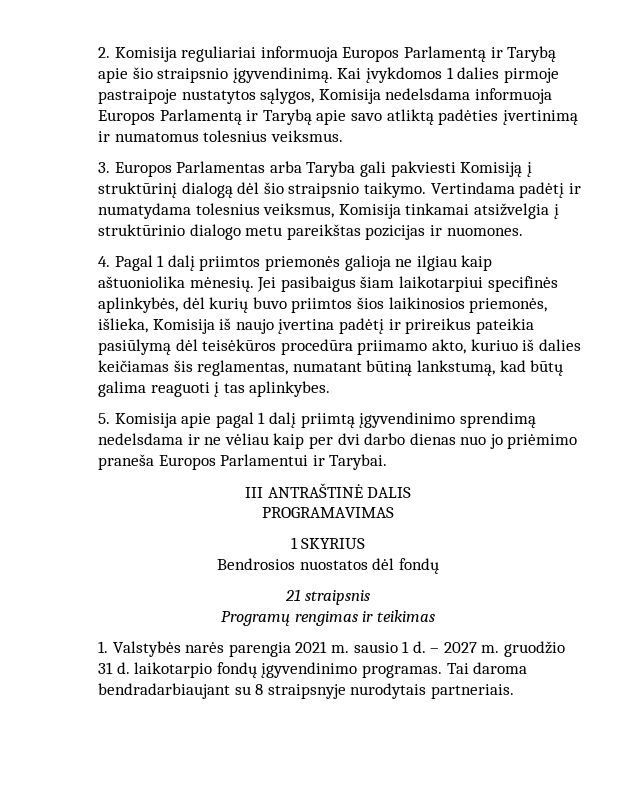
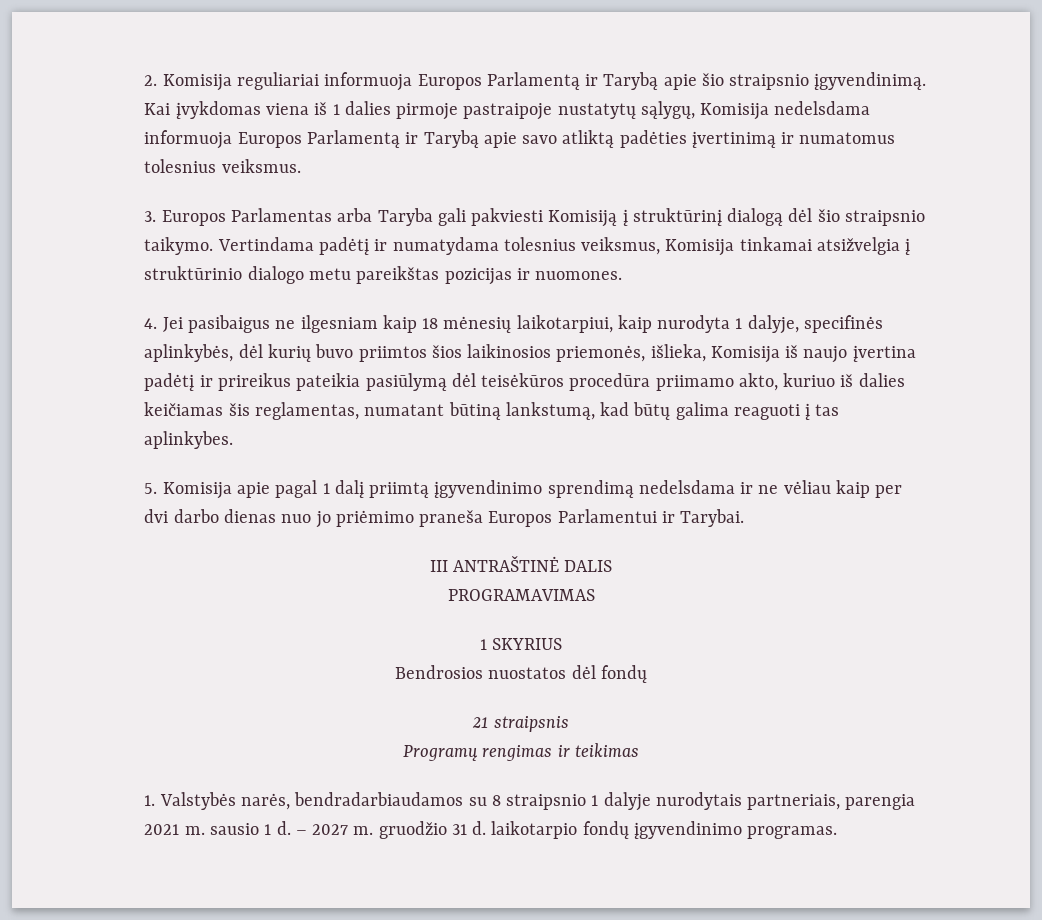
[365,67,442,83] įvykdomos -> [175,101,328,119] įvykdomas viena iš
[181,88,315,104] nustatytos sąlygos, -> [557,101,695,119] nustatytų sąlygų,
[114,255,493,271] [97,276,483,292] Pagal 1 dalį priimtos priemonės galioja ne ilgiau kaip aštuoniolika mėnesių. Jei pasibaigus šiam laikotarpiui -> [162,315,799,334] Jei pasibaigus ne ilgesniam kaip 18 mėnesių laikotarpiui, kaip nurodyta 1 dalyje,
[185,642,225,653] narės -> [240,792,841,811] narės, bendradarbiaudamos su 8 straipsnio 1 dalyje nurodytais partneriais,
[446,662,528,674] [97,683,514,699] Tai daroma bendradarbiaujant su 8 straipsnyje nurodytais partneriais. -> (838, 832) none

